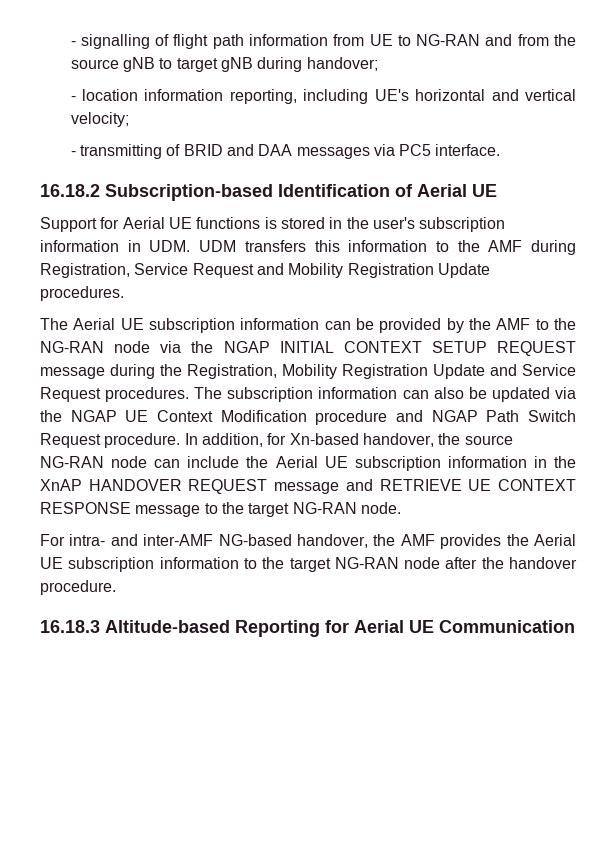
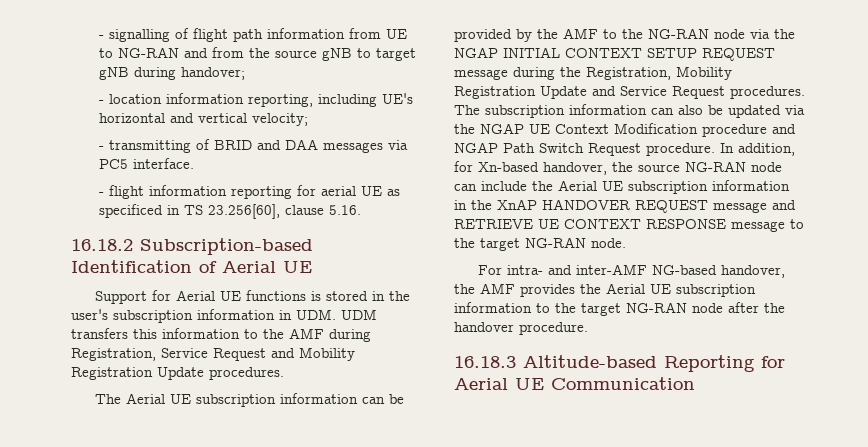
(501, 150) none -> [98,185,400,199] [98,204,361,219] // - flight information reporting for aerial UE as specificed in TS 23.256[60], clause 5.16.

